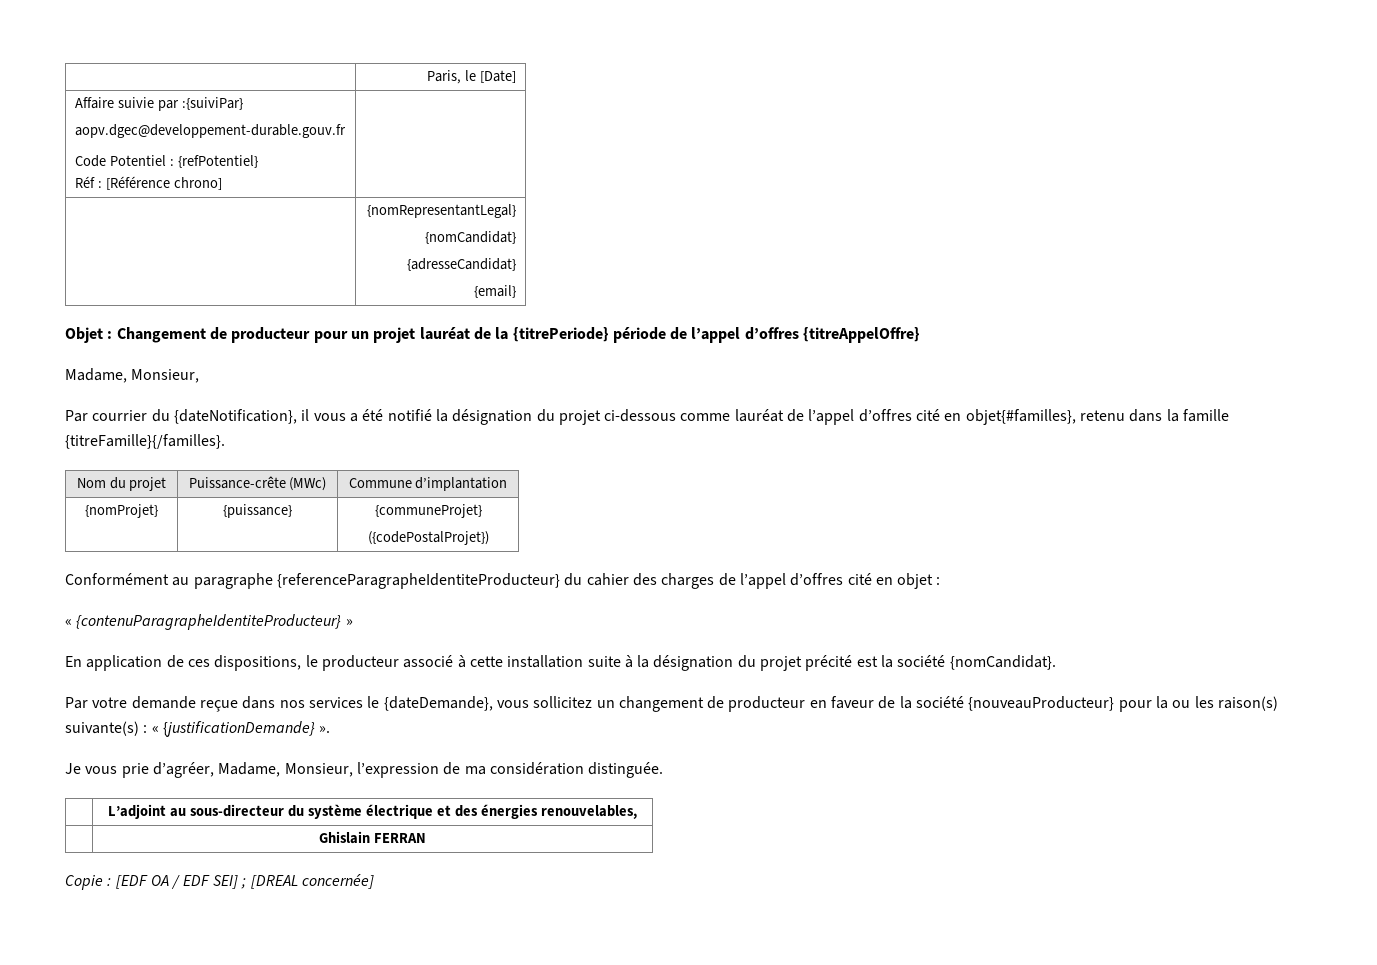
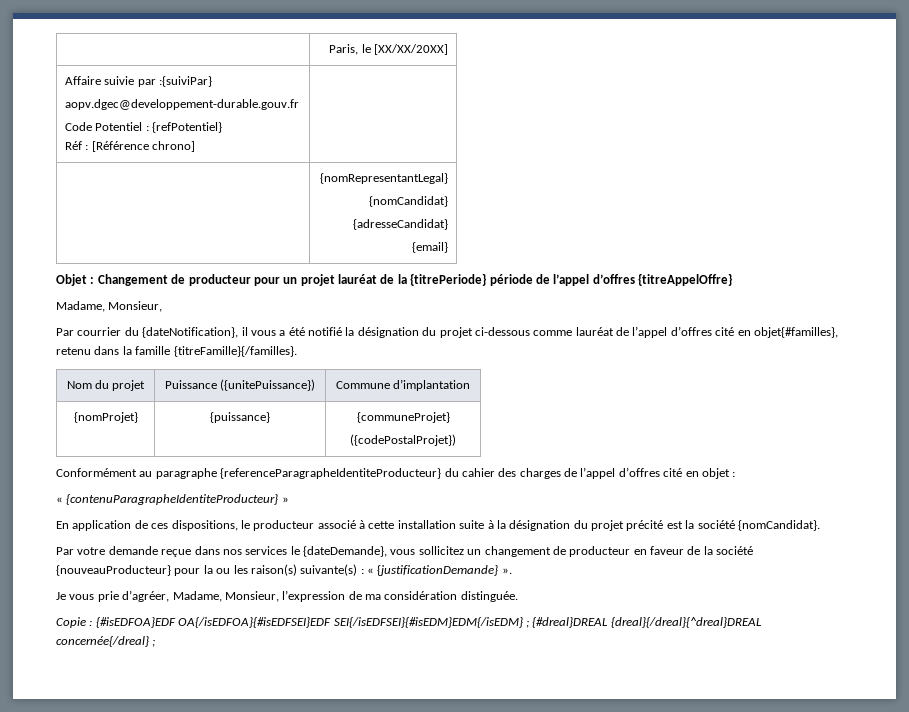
[480,70,517,83] [Date] -> [373,44,448,55] [XX/XX/20XX]
[188,476,327,491] Puissance-crête (MWc) -> [164,379,316,391] Puissance ({unitePuissance})
[108,804,637,819] [319,831,426,844] [65,874,374,890] // | L’adjoint au sous-directeur du système électrique et des énergies renouvelables, // | Ghislain FERRAN // Copie : [EDF OA / EDF SEI] ; [DREAL concernée] -> [56,617,762,628] [56,636,156,647] // Copie : {#isEDFOA}EDF OA{/isEDFOA}{#isEDFSEI}EDF SEI{/isEDFSEI}{#isEDM}EDM{/isEDM} ; {#dreal}DREAL {dreal}{/dreal}{^dreal}DREAL concernée{/dreal} ;

